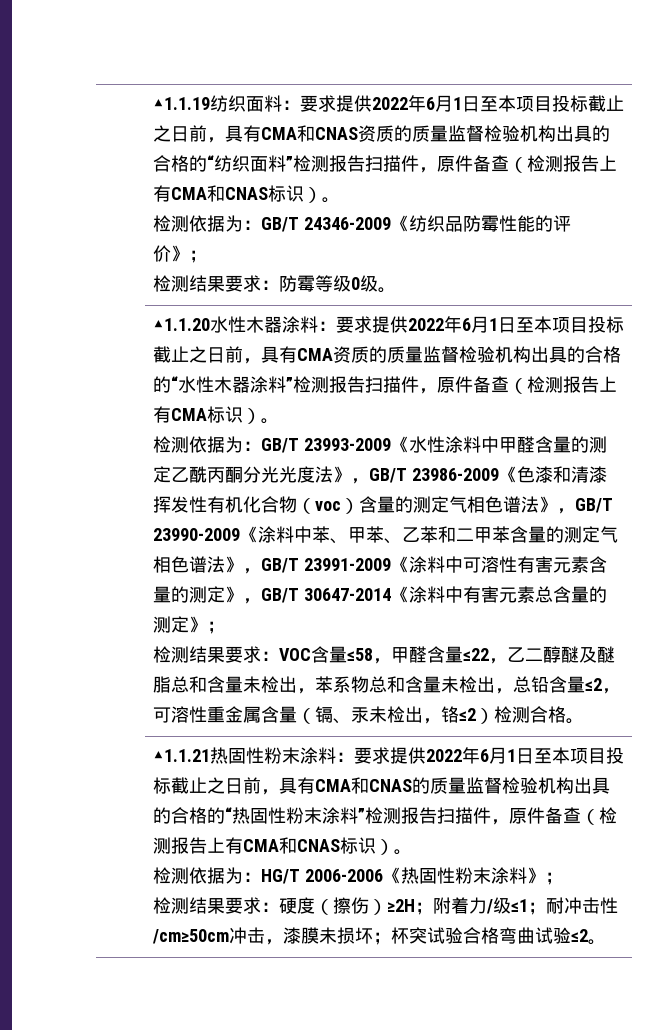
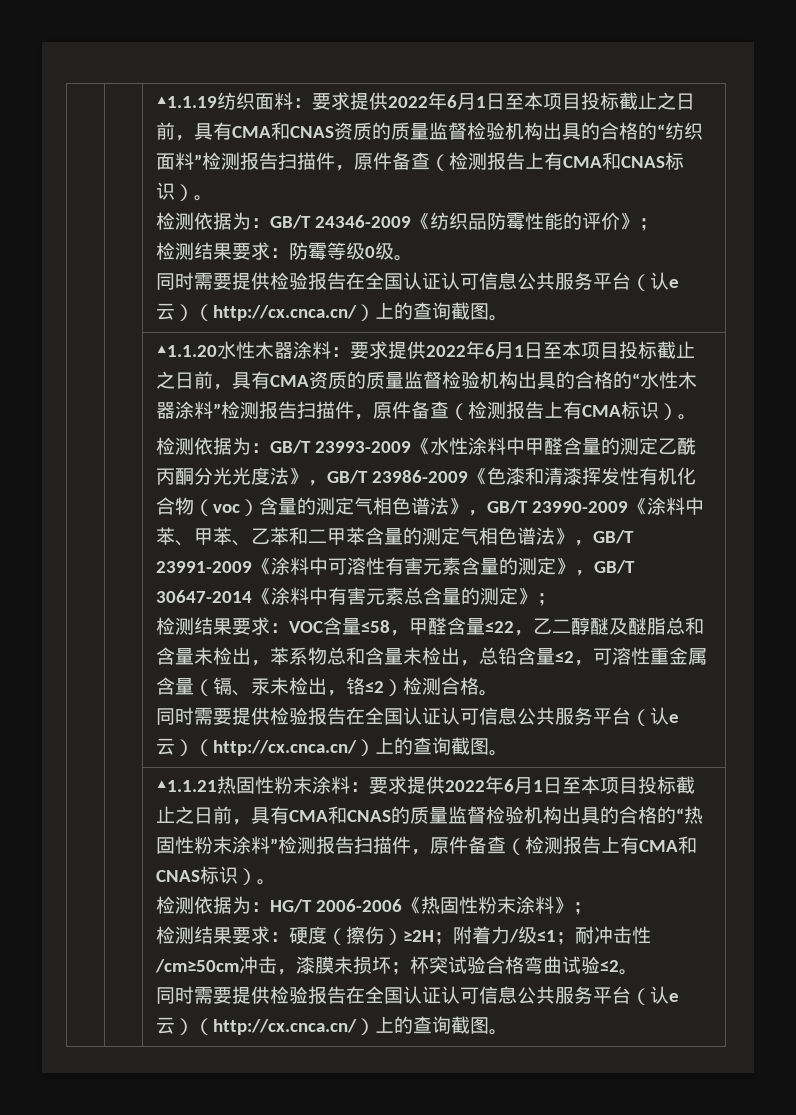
(396, 290) none -> [156,272,680,291] [156,302,509,321] // 同时需要提供检验报告在全国认证认可信息公共服务平台（认e云）（http://cx.cnca.cn/）上的查询截图。
(584, 721) none -> [156,707,680,726] [156,737,509,756] // 同时需要提供检验报告在全国认证认可信息公共服务平台（认e云）（http://cx.cnca.cn/）上的查询截图。
(606, 942) none -> [156,986,680,1005] [156,1016,509,1035] // 同时需要提供检验报告在全国认证认可信息公共服务平台（认e云）（http://cx.cnca.cn/）上的查询截图。

